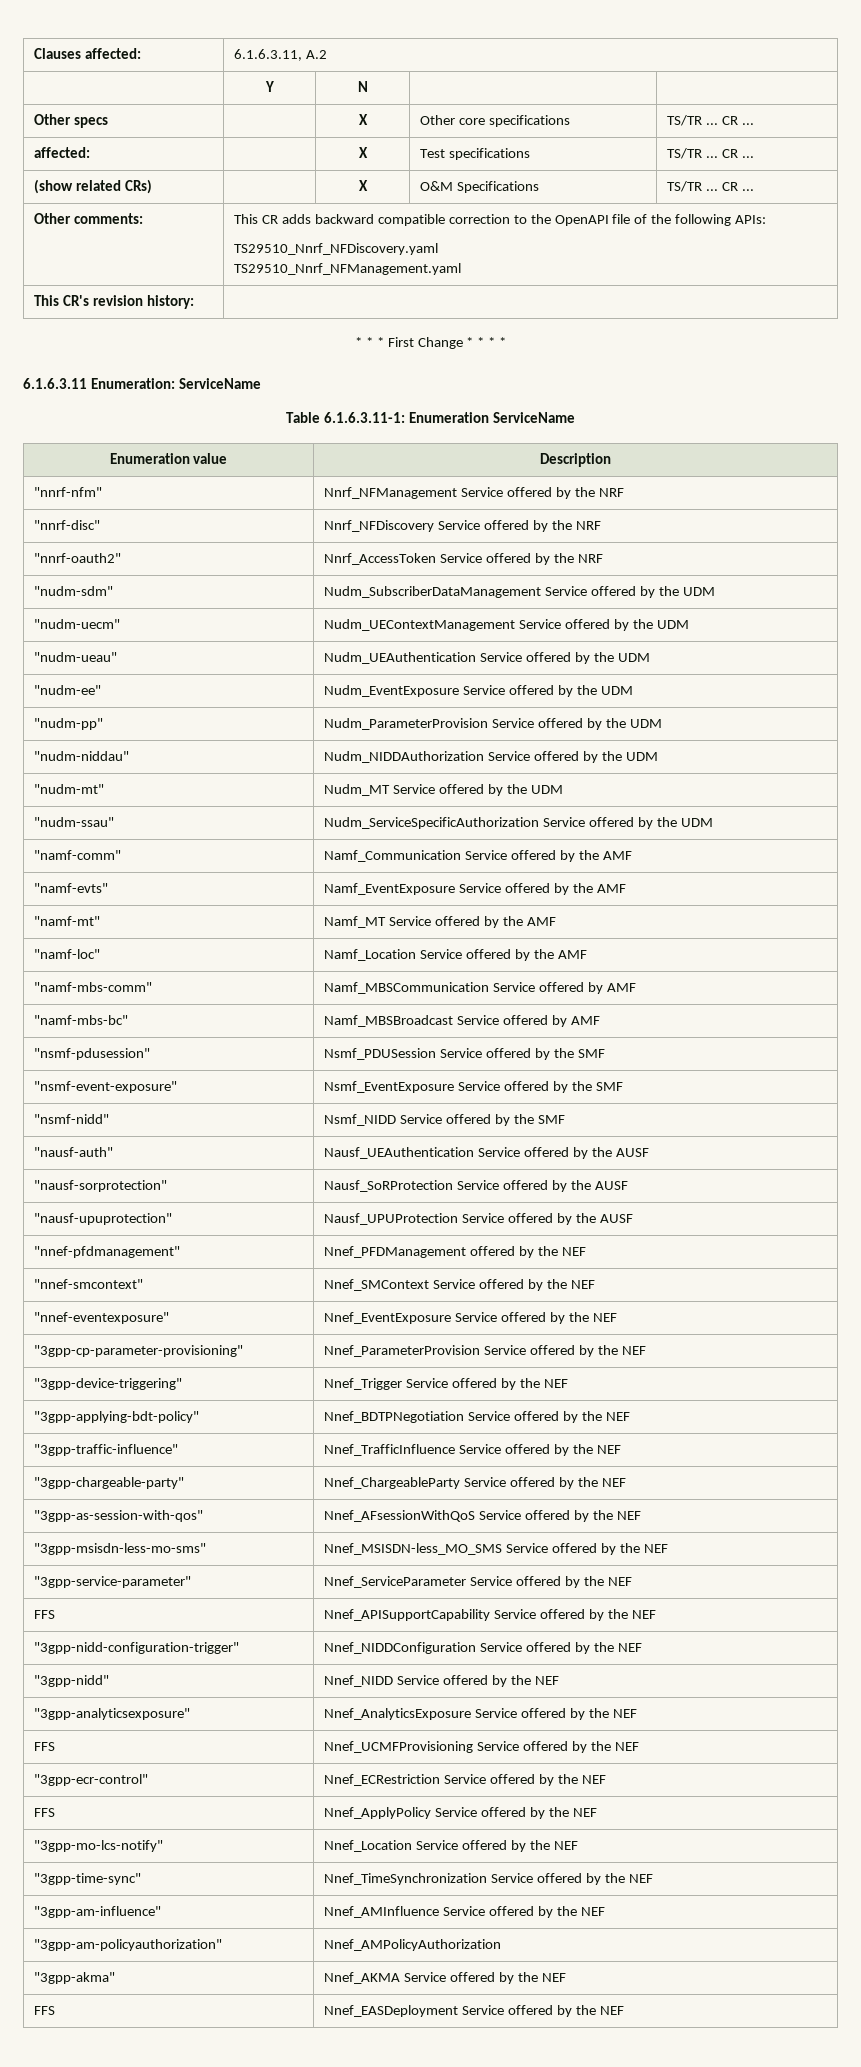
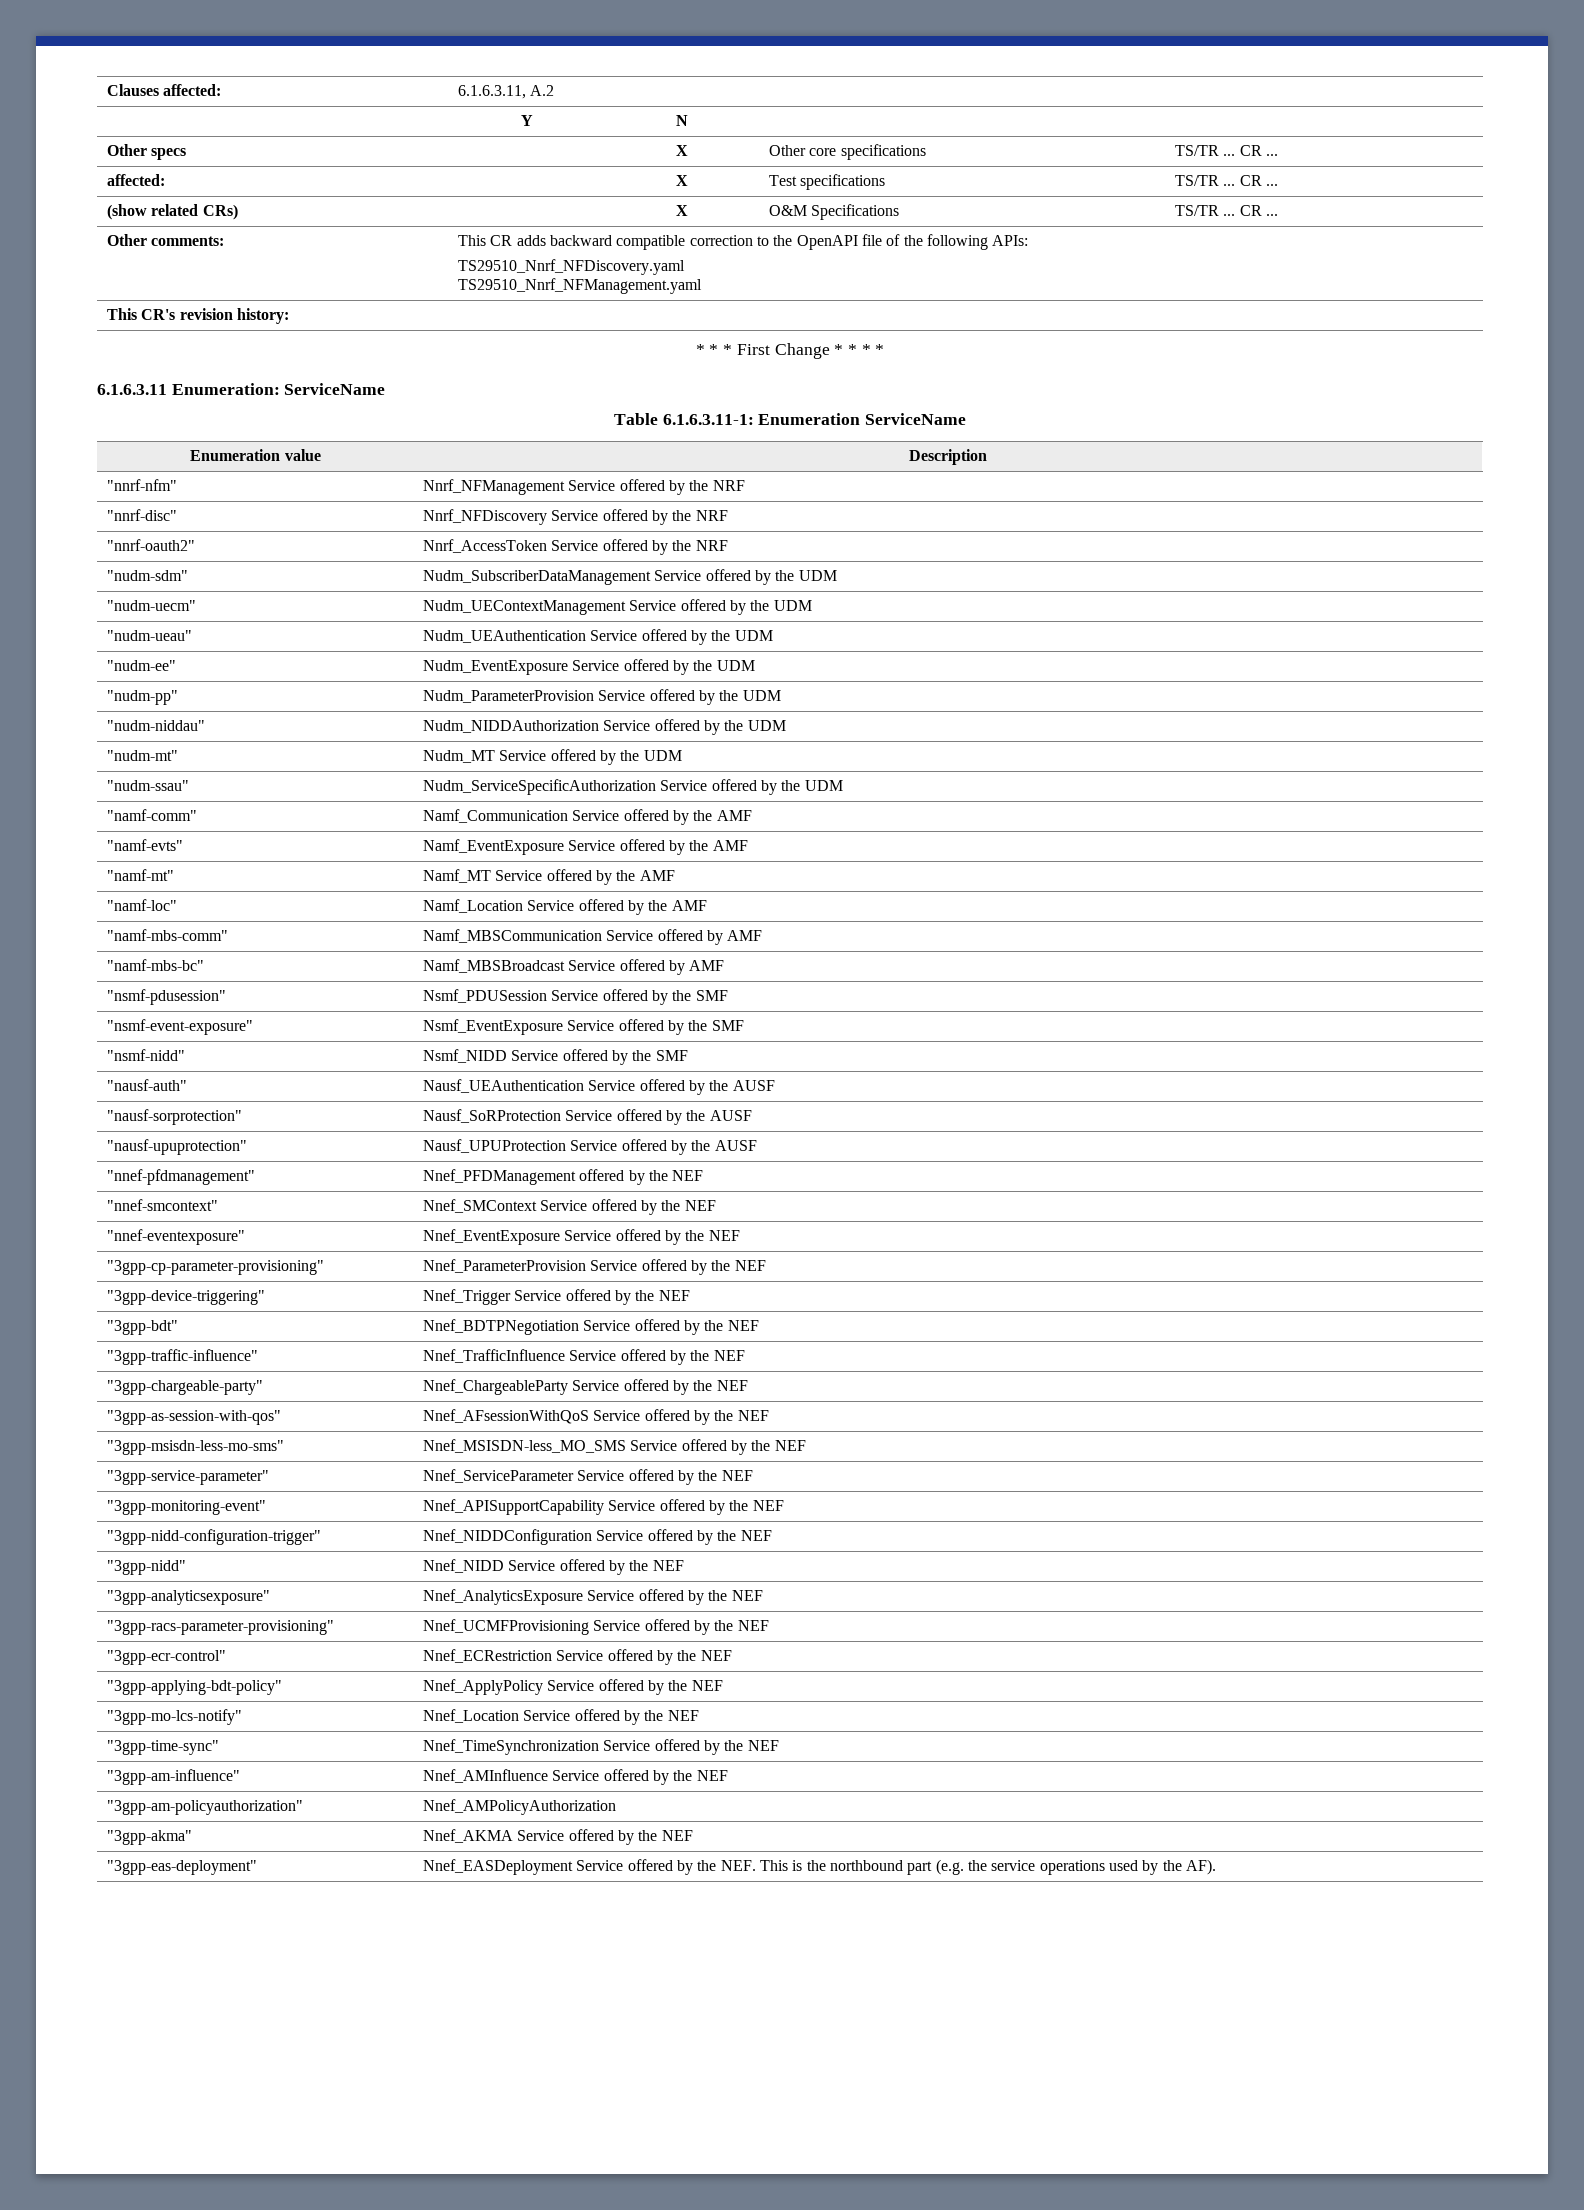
[34,1411,200,1423] "3gpp-applying-bdt-policy" -> [107,1320,179,1335] "3gpp-bdt"
[34,1610,56,1619] FFS -> [107,1500,267,1515] "3gpp-monitoring-event"
[34,1742,56,1751] FFS -> [107,1620,335,1635] "3gpp-racs-parameter-provisioning"
[34,1808,56,1817] FFS -> [107,1680,283,1695] "3gpp-applying-bdt-policy"
[34,2006,56,2015] FFS -> [107,1860,258,1875] "3gpp-eas-deployment"
[599,2006,624,2015] NEF -> [720,1859,1216,1875] NEF. This is the northbound part (e.g. the service operations used by the AF).

